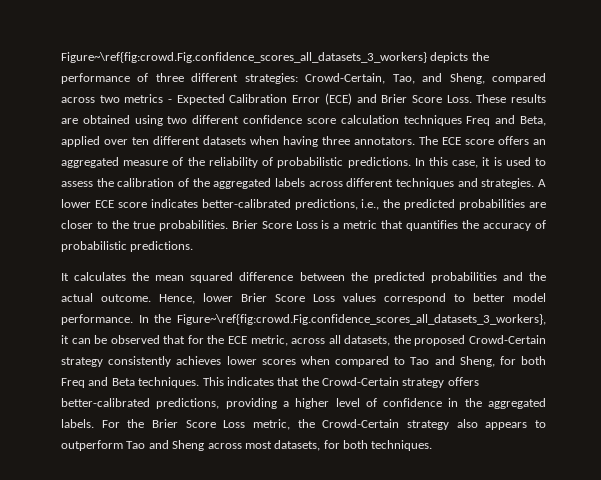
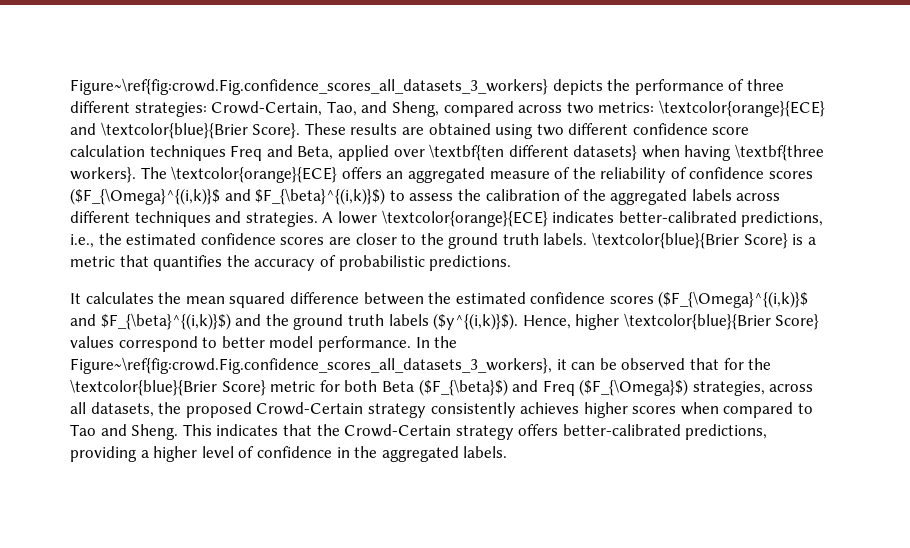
[124,93,472,105] metrics - Expected Calibration Error (ECE) and Brier Score Loss. -> [598,100,825,117] [70,122,301,139] metrics: \textcolor{orange}{ECE} and \textcolor{blue}{Brier Score}.
[132,136,494,147] ten different datasets when having three annotators. The ECE score -> [429,144,825,161] [70,166,338,183] \textbf{ten different datasets} when having \textbf{three workers}. The \textcolor{orange}{ECE}
[277,157,531,168] probabilistic predictions. In this case, it is used -> [689,167,814,179] [70,188,386,205] confidence scores ($F_{\Omega}^{(i,k)}$ and $F_{\beta}^{(i,k)}$)
[94,200,147,208] ECE score -> [381,210,548,227] \textcolor{orange}{ECE}
[404,199,526,210] predicted probabilities -> [126,233,325,245] estimated confidence scores
[132,220,318,231] true probabilities. Brier Score Loss -> [448,232,788,249] ground truth labels. \textcolor{blue}{Brier Score}
[373,272,546,283] [61,293,335,304] predicted probabilities and the actual outcome. Hence, lower Brier Score Loss -> [455,291,809,308] [70,313,820,330] estimated confidence scores ($F_{\Omega}^{(i,k)}$ and $F_{\beta}^{(i,k)}$) and the ground truth labels ($y^{(i,k)}$). Hence, higher \textcolor{blue}{Brier Score}
[228,335,288,346] ECE metric, -> [70,379,765,396] \textcolor{blue}{Brier Score} metric for both Beta ($F_{\beta}$) and Freq ($F_{\Omega}$) strategies,
[226,356,257,365] lower -> [583,402,628,418] higher
[459,356,546,367] [61,377,200,388] Sheng, for both Freq and Beta techniques. -> [131,424,179,440] Sheng.
[101,419,546,430] [61,440,433,451] For the Brier Score Loss metric, the Crowd-Certain strategy also appears to outperform Tao and Sheng across most datasets, for both techniques. -> (508, 452) none

